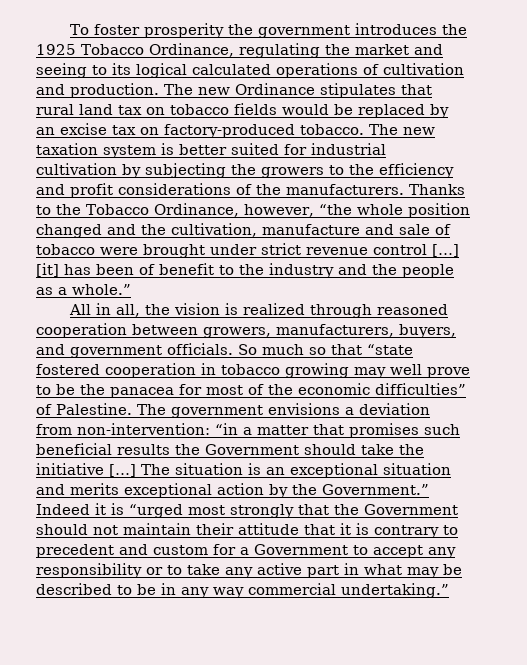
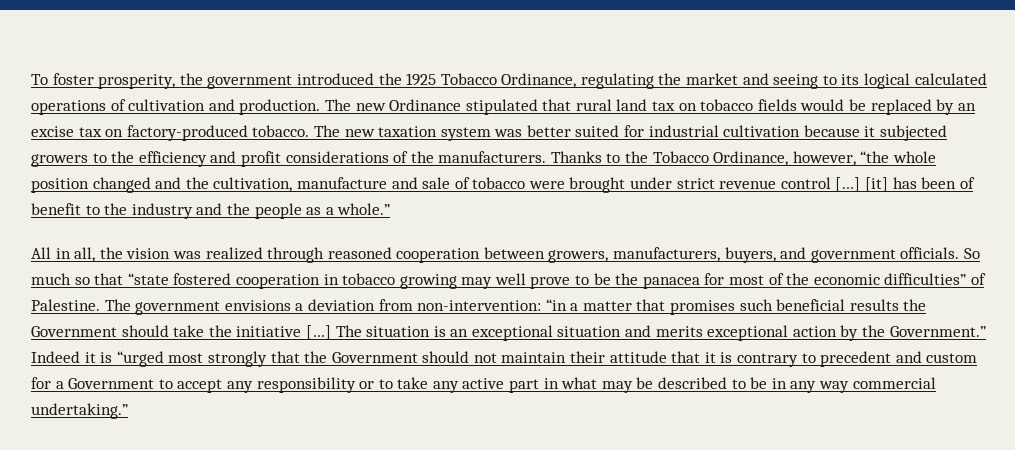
[144,23,225,38] prosperity -> [98,74,176,89] prosperity,
[355,23,438,35] introduces -> [296,73,374,85] introduced
[320,83,396,98] stipulates -> [465,99,538,115] stipulated
[161,143,174,155] is -> [494,129,523,137] was
[122,163,256,178] by subjecting the -> [803,125,948,141] because it subjected
[225,303,239,315] is -> [172,251,201,259] was

